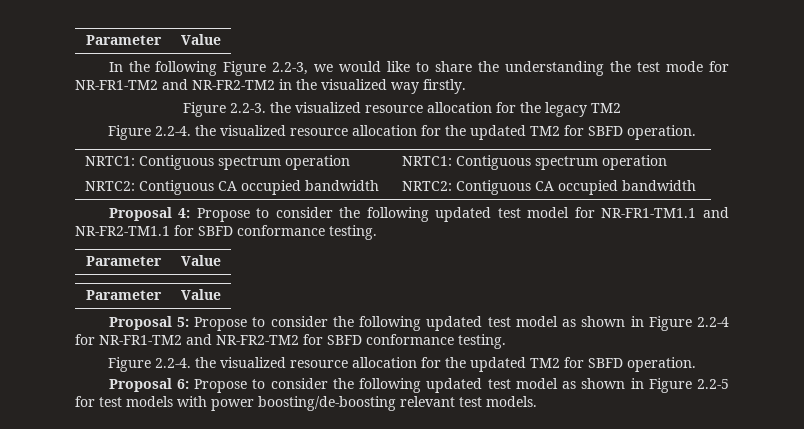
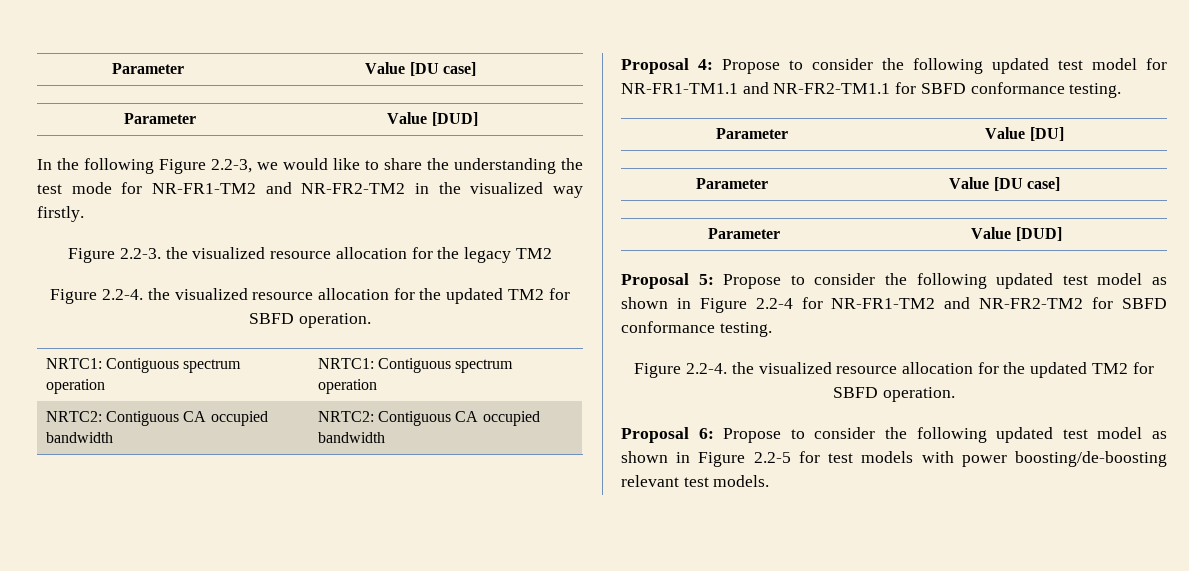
[85,35,162,45] [180,34,221,45] Parameter | Value -> [112,63,184,74] [365,62,476,76] [124,113,196,124] [387,112,478,126] Parameter | Value [DU case] // Parameter | Value [DUD]
[85,290,162,300] [180,289,221,300] // Parameter | Value -> [1029,127,1064,141] [696,178,768,189] [949,177,1060,191] [708,228,780,239] [971,227,1062,241] [DU] // Parameter | Value [DU case] // Parameter | Value [DUD]

